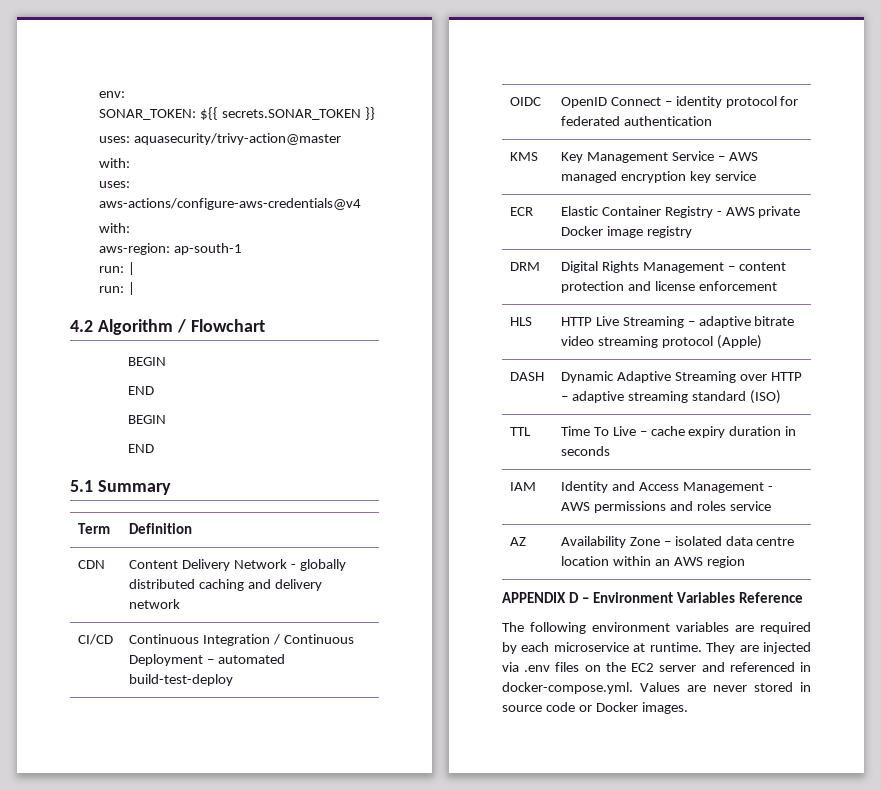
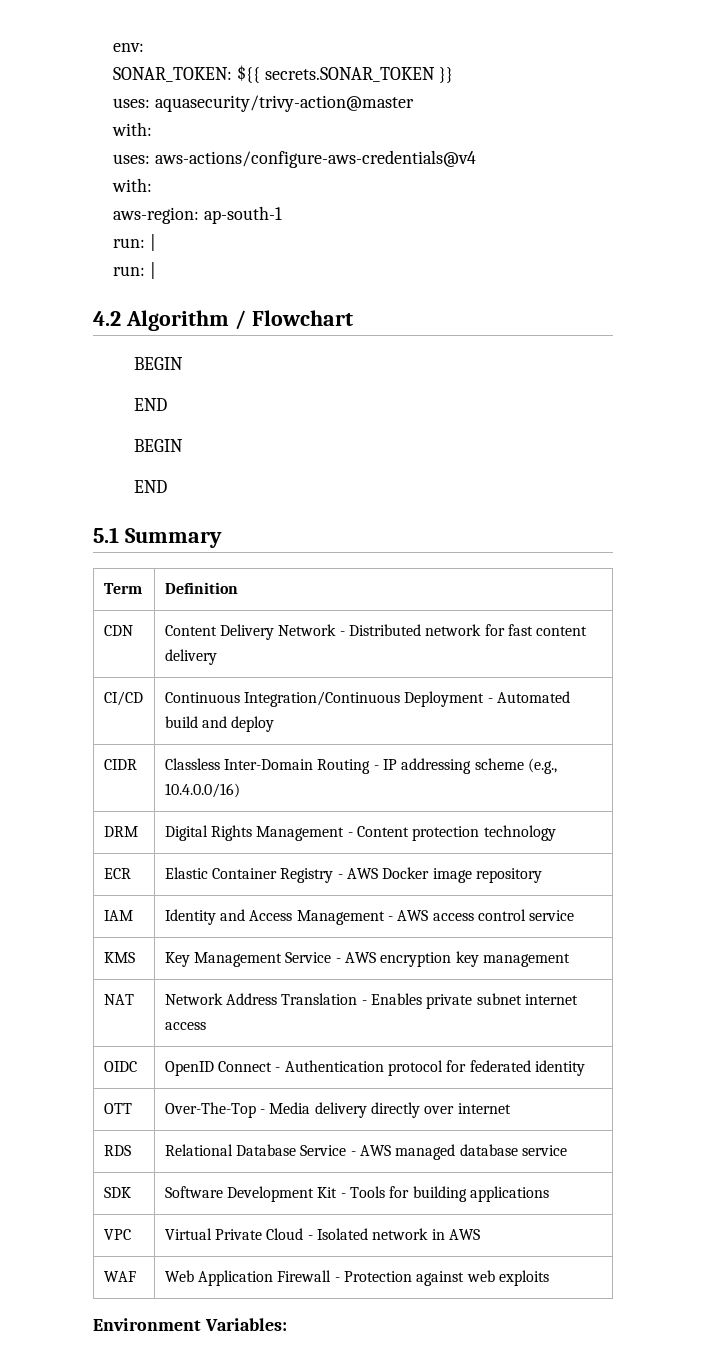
[299,559,346,571] [128,579,322,591] [128,599,180,609] globally distributed caching and delivery network -> [349,624,588,636] [164,649,217,665] Distributed network for fast content delivery
[202,634,354,646] [128,654,285,666] [128,674,233,686] [509,97,541,106] [560,96,799,108] [560,116,712,126] [509,152,538,161] [560,151,758,163] [560,171,756,183] Integration / Continuous Deployment – automated build-test-deploy // OIDC | OpenID Connect – identity protocol for federated authentication // KMS | Key Management Service – AWS managed encryption key service -> [244,691,571,707] [164,716,275,732] [103,759,137,770] [164,758,558,774] [164,783,240,798] [103,826,138,837] [164,825,556,841] Integration/Continuous Deployment - Automated build and deploy // CIDR | Classless Inter-Domain Routing - IP addressing scheme (e.g., 10.4.0.0/16) // DRM | Digital Rights Management - Content protection technology
[758,206,801,218] private -> (379, 873) none
[646,226,692,238] [509,262,540,271] [560,261,786,273] [560,281,777,293] [509,317,532,326] [560,316,795,328] [560,335,762,349] [509,372,544,381] [560,371,802,383] [560,390,781,404] [509,427,531,436] [560,426,797,438] [560,446,610,456] registry // DRM | Digital Rights Management – content protection and license enforcement // HLS | HTTP Live Streaming – adaptive bitrate video streaming protocol (Apple) // DASH | Dynamic Adaptive Streaming over HTTP – adaptive streaming standard (ISO) // TTL | Time To Live – cache expiry duration in seconds -> [476,868,543,883] repository
[593,501,771,513] [509,537,526,546] [560,536,795,548] [560,556,745,568] [502,592,803,603] [502,622,811,634] [502,642,812,654] [502,662,811,672] [502,682,811,694] [502,702,688,714] permissions and roles service // AZ | Availability Zone – isolated data centre location within an AWS region // APPENDIX D – Environment Variables Reference // The following environment variables are required by each microservice at runtime. They are injected via .env files on the EC2 server and referenced in docker-compose.yml. Values are never stored in source code or Docker images. -> [432,909,575,921] [103,952,135,963] [164,951,571,967] [103,994,134,1005] [164,993,579,1009] [164,1022,206,1030] [103,1061,137,1072] [164,1060,586,1076] [103,1103,132,1114] [164,1102,511,1118] [103,1145,131,1156] [164,1144,568,1160] [103,1187,131,1198] [164,1186,550,1202] [103,1229,131,1240] [164,1228,481,1240] [103,1271,136,1282] [164,1270,550,1286] [93,1318,287,1331] access control service // KMS | Key Management Service - AWS encryption key management // NAT | Network Address Translation - Enables private subnet internet access // OIDC | OpenID Connect - Authentication protocol for federated identity // OTT | Over-The-Top - Media delivery directly over internet // RDS | Relational Database Service - AWS managed database service // SDK | Software Development Kit - Tools for building applications // VPC | Virtual Private Cloud - Isolated network in AWS // WAF | Web Application Firewall - Protection against web exploits // Environment Variables:

